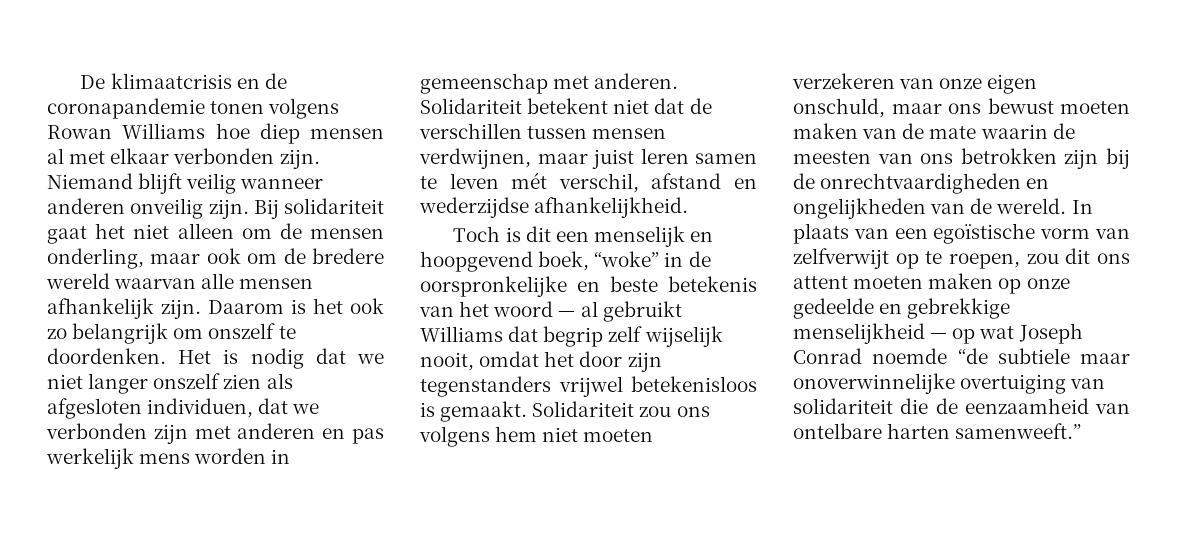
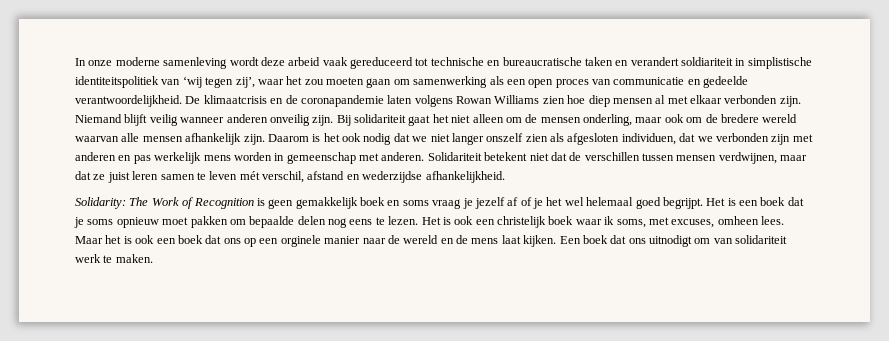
(80, 82) none -> [75,57,812,69] [75,76,749,88] [75,95,182,107] In onze moderne samenleving wordt deze arbeid vaak gereduceerd tot technische en bureaucratische taken en verandert soldiariteit in simplistische identiteitspolitiek van ‘wij tegen zij’, waar het zou moeten gaan om samenwerking als een open proces van communicatie en gedeelde verantwoordelijkheid.
[210,101,265,114] tonen -> [387,95,413,104] laten
(206, 131) none -> [542,96,565,104] zien
[47,323,296,344] [47,348,239,364] zo belangrijk om onszelf te doordenken. Het is -> (361, 137) none
(588, 158) none -> [75,171,106,180] dat ze
[453,226,714,247] [420,251,711,272] [420,276,757,297] [419,301,682,322] [420,326,723,347] [420,351,662,372] [420,376,757,397] [420,401,710,422] [419,426,654,447] [792,73,1038,94] [793,98,1130,118] [793,123,1075,139] [793,148,1130,169] [793,173,1050,194] [793,198,1093,219] [793,223,1130,244] [793,248,1130,269] [793,273,1070,294] [793,298,1011,319] [793,323,1083,344] [793,348,1130,364] [793,373,1106,394] [793,398,1130,414] [793,423,1082,439] Toch is dit een menselijk en hoopgevend boek, “woke” in de oorspronkelijke en beste betekenis van het woord — al gebruikt Williams dat begrip zelf wijselijk nooit, omdat het door zijn tegenstanders vrijwel betekenisloos is gemaakt. Solidariteit zou ons volgens hem niet moeten verzekeren van onze eigen onschuld, maar ons bewust moeten maken van de mate waarin de meesten van ons betrokken zijn bij de onrechtvaardigheden en ongelijkheden van de wereld. In plaats van een egoïstische vorm van zelfverwijt op te roepen, zou dit ons attent moeten maken op onze gedeelde en gebrekkige menselijkheid — op wat Joseph Conrad noemde “de subtiele maar onoverwinnelijke overtuiging van solidariteit die de eenzaamheid van ontelbare harten samenweeft.” -> [75,197,804,209] [74,216,784,228] [75,235,788,247] [75,254,153,263] Solidarity: The Work of Recognition is geen gemakkelijk boek en soms vraag je jezelf af of je het wel helemaal goed begrijpt. Het is een boek dat je soms opnieuw moet pakken om bepaalde delen nog eens te lezen. Het is ook een christelijk boek waar ik soms, met excuses, omheen lees. Maar het is ook een boek dat ons op een orginele manier naar de wereld en de mens laat kijken. Een boek dat ons uitnodigt om van solidariteit werk te maken.

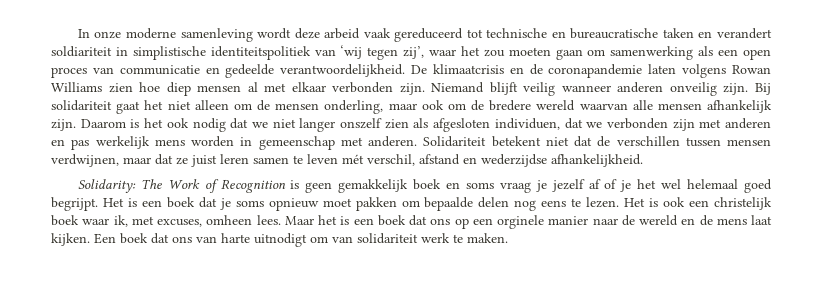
[604,216,646,228] ik soms, -> [113,215,128,227] ik,
[135,235,155,244] ook -> (350, 220) none
(646, 241) none -> [196,233,250,243] van harte

